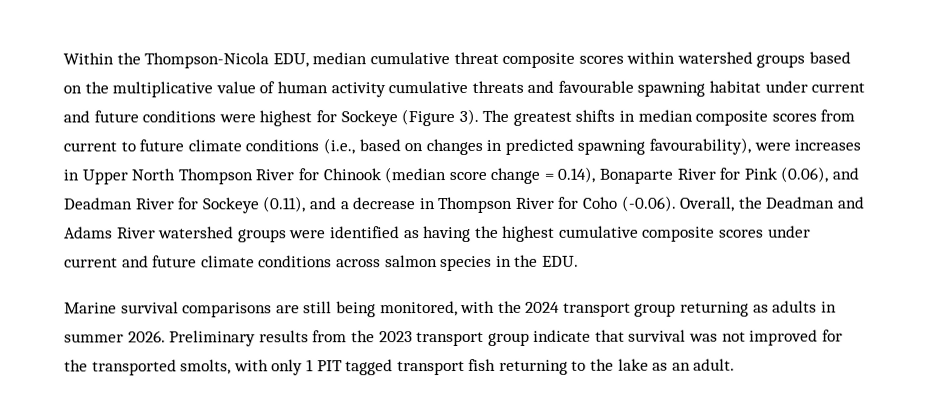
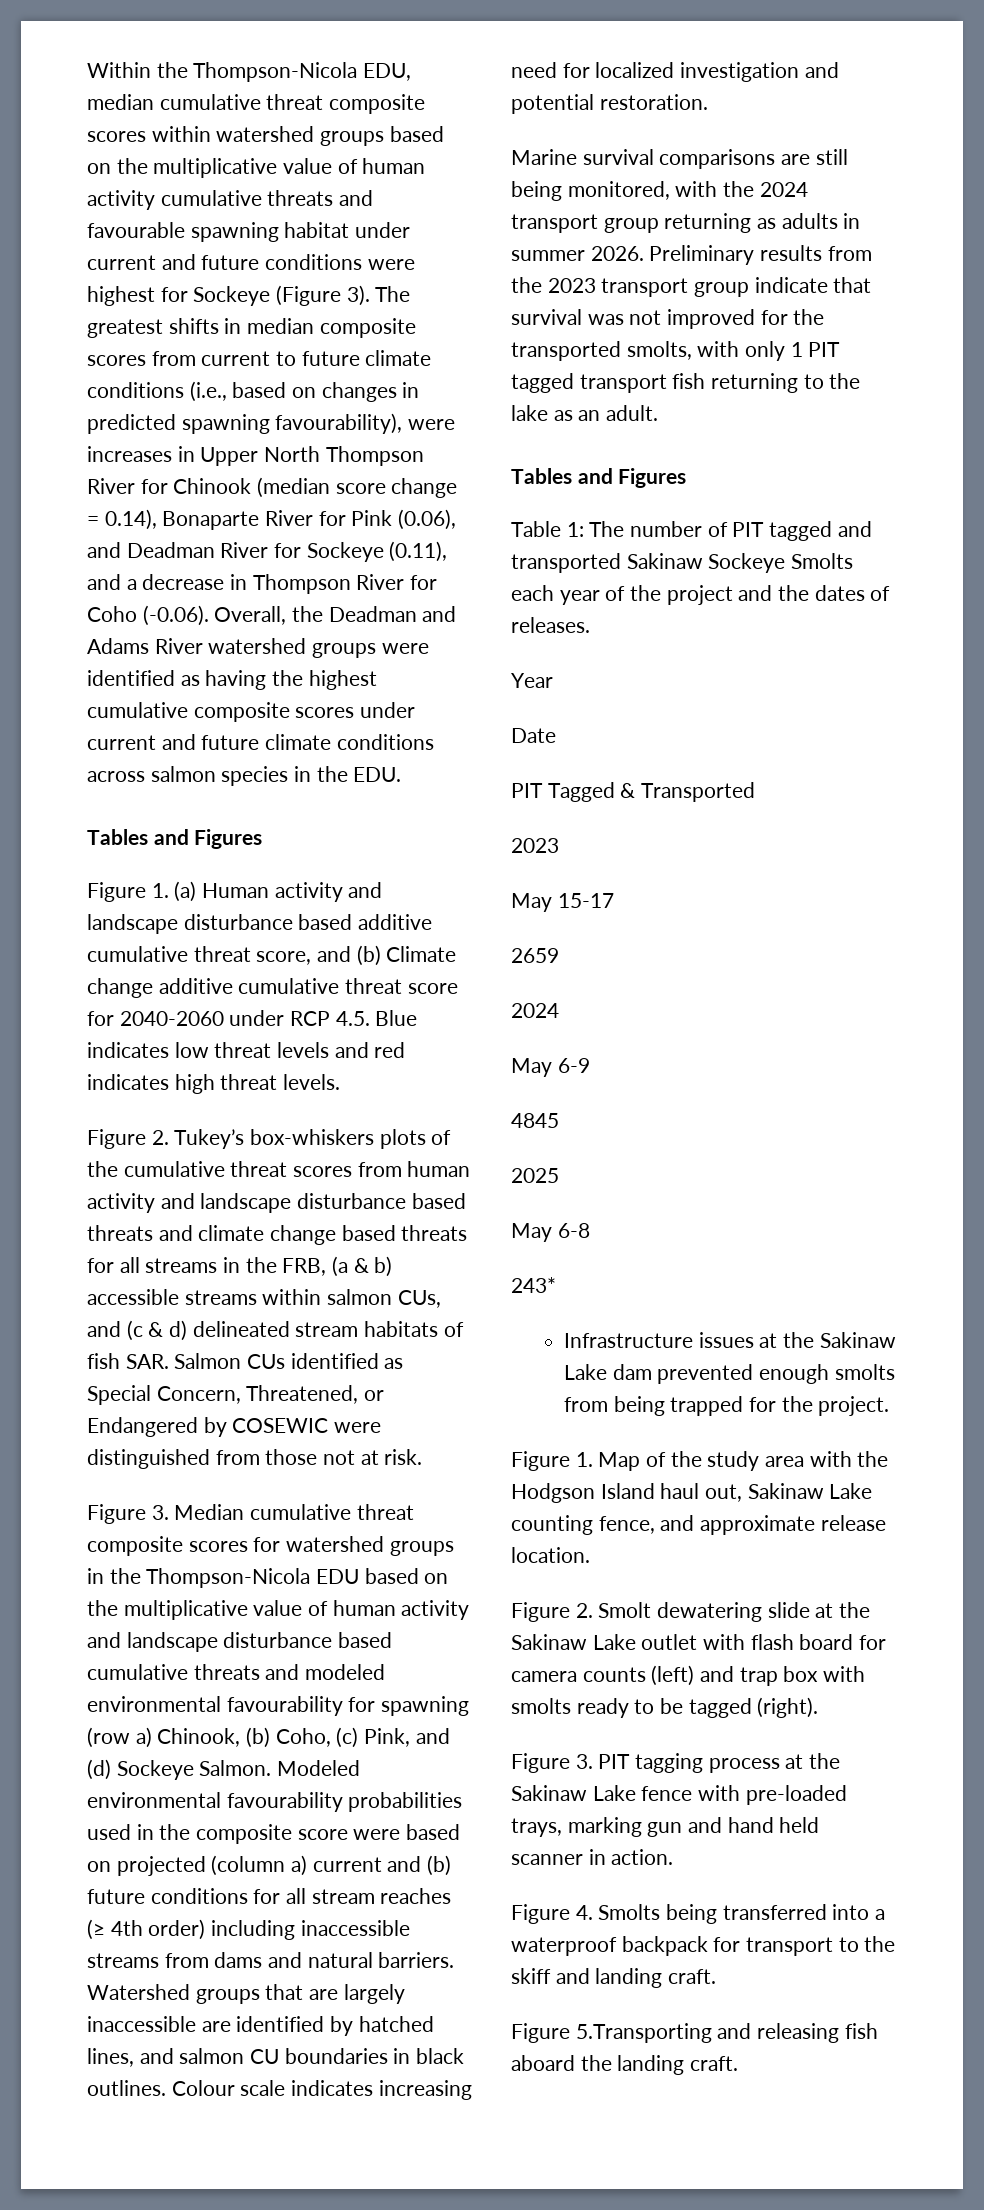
(579, 261) none -> [87,829,263,849] [87,881,383,902] [87,914,433,934] [87,945,457,966] [87,978,458,998] [87,1010,418,1026] [87,1042,406,1058] [87,1074,341,1094] [87,1129,452,1149] [87,1161,471,1177] [87,1193,466,1213] [87,1225,468,1245] [87,1256,393,1277] [87,1289,441,1308] [87,1320,464,1341] [87,1353,404,1369] [87,1385,385,1405] [87,1417,382,1437] [87,1449,423,1469] [87,1504,414,1524] [87,1536,454,1556] [87,1568,449,1588] [87,1600,470,1620] [87,1632,393,1652] [87,1664,386,1680] [87,1696,470,1716] [87,1727,450,1748] [87,1759,361,1780] [87,1792,463,1812] [87,1824,461,1844] [87,1855,452,1876] [87,1888,452,1904] [87,1919,410,1940] [87,1952,455,1968] [87,1984,405,2004] [87,2016,434,2036] [87,2048,465,2067] [87,2080,472,2100] [511,62,839,82] [511,94,708,114] // Tables and Figures // Figure 1. (a) Human activity and landscape disturbance based additive cumulative threat score, and (b) Climate change additive cumulative threat score for 2040-2060 under RCP 4.5. Blue indicates low threat levels and red indicates high threat levels. // Figure 2. Tukey’s box-whiskers plots of the cumulative threat scores from human activity and landscape disturbance based threats and climate change based threats for all streams in the FRB, (a & b) accessible streams within salmon CUs, and (c & d) delineated stream habitats of fish SAR. Salmon CUs identified as Special Concern, Threatened, or Endangered by COSEWIC were distinguished from those not at risk. // Figure 3. Median cumulative threat composite scores for watershed groups in the Thompson-Nicola EDU based on the multiplicative value of human activity and landscape disturbance based cumulative threats and modeled environmental favourability for spawning (row a) Chinook, (b) Coho, (c) Pink, and (d) Sockeye Salmon. Modeled environmental favourability probabilities used in the composite score were based on projected (column a) current and (b) future conditions for all stream reaches (≥ 4th order) including inaccessible streams from dams and natural barriers. Watershed groups that are largely inaccessible are identified by hatched lines, and salmon CU boundaries in black outlines. Colour scale indicates increasing need for localized investigation and potential restoration.
(736, 364) none -> [511,468,687,488] [511,521,872,541] [511,553,854,573] [511,585,891,605] [511,617,590,633] [511,673,553,688] [511,728,556,743] [511,782,756,802] [511,838,559,853] [511,893,614,912] [511,948,559,963] [511,1003,559,1018] [511,1058,590,1077] [511,1113,559,1128] [511,1168,559,1183] [511,1223,590,1242] [511,1277,556,1293] [564,1332,896,1348] [564,1364,895,1384] [564,1396,890,1416] [511,1451,889,1471] [511,1483,873,1503] [511,1515,886,1535] [511,1547,590,1563] [511,1602,871,1622] [511,1634,887,1650] [511,1665,866,1686] [511,1697,819,1718] [511,1753,841,1773] [511,1785,847,1805] [511,1817,820,1837] [511,1849,674,1865] [511,1904,886,1924] [511,1936,896,1956] [511,1968,717,1988] [511,2023,878,2043] [511,2055,739,2075] // Tables and Figures // Table 1: The number of PIT tagged and transported Sakinaw Sockeye Smolts each year of the project and the dates of releases. // Year // Date // PIT Tagged & Transported // 2023 // May 15-17 // 2659 // 2024 // May 6-9 // 4845 // 2025 // May 6-8 // 243* // Infrastructure issues at the Sakinaw Lake dam prevented enough smolts from being trapped for the project. // Figure 1. Map of the study area with the Hodgson Island haul out, Sakinaw Lake counting fence, and approximate release location. // Figure 2. Smolt dewatering slide at the Sakinaw Lake outlet with flash board for camera counts (left) and trap box with smolts ready to be tagged (right). // Figure 3. PIT tagging process at the Sakinaw Lake fence with pre-loaded trays, marking gun and hand held scanner in action. // Figure 4. Smolts being transferred into a waterproof backpack for transport to the skiff and landing craft. // Figure 5.Transporting and releasing fish aboard the landing craft.

